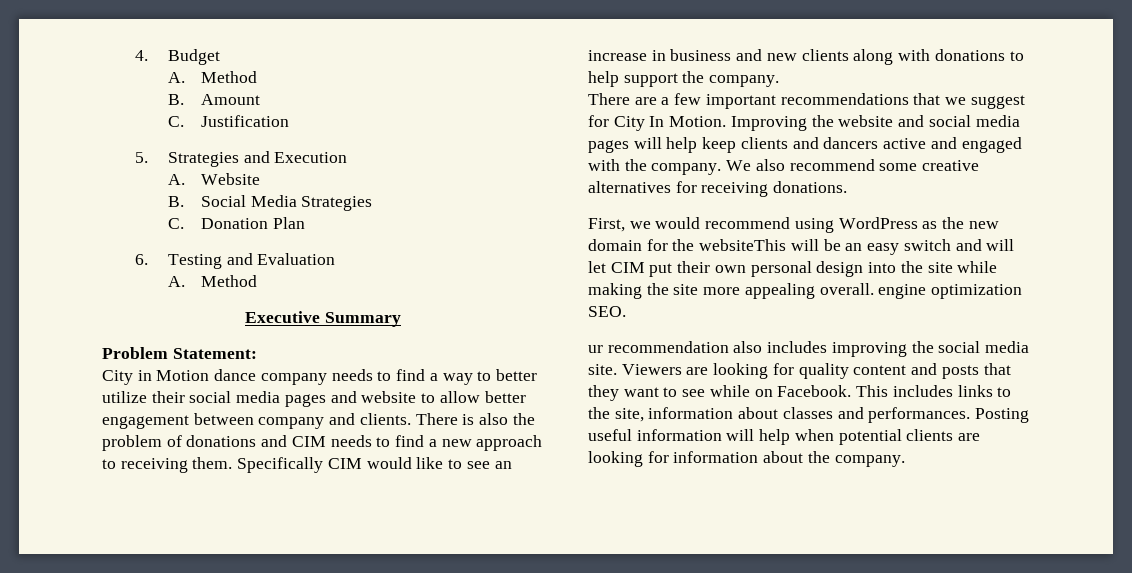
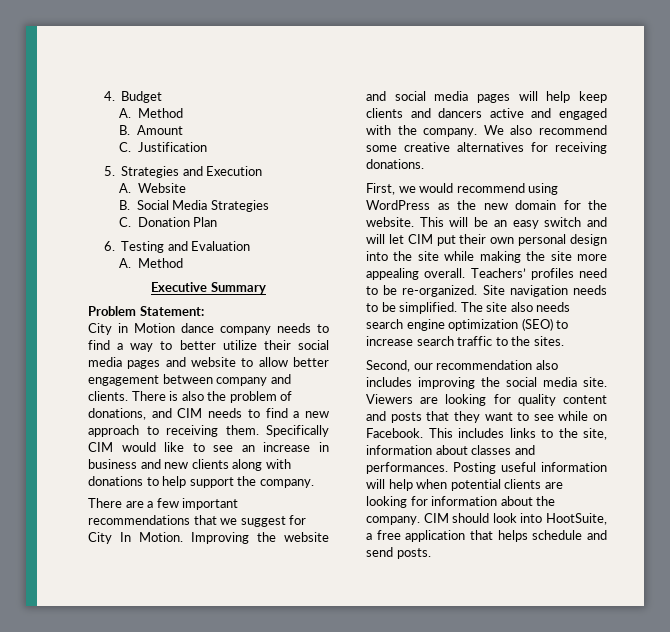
[186,435,257,447] donations -> [88,408,146,420] donations,
[699,239,787,251] websiteThis -> [366,217,444,227] website. This
[878,284,1023,299] [588,306,626,317] [588,345,603,353] engine optimization SEO. // ur -> [470,268,607,280] [366,285,607,297] [366,302,571,314] [366,318,569,331] [366,336,564,346] [366,360,433,372] Teachers’ profiles need to be re-organized. Site navigation needs to be simplified. The site also needs search engine optimization (SEO) to increase search traffic to the sites. // Second, our
(905, 461) none -> [423,513,607,525] [366,530,607,542] [366,547,431,559] CIM should look into HootSuite, a free application that helps schedule and send posts.

